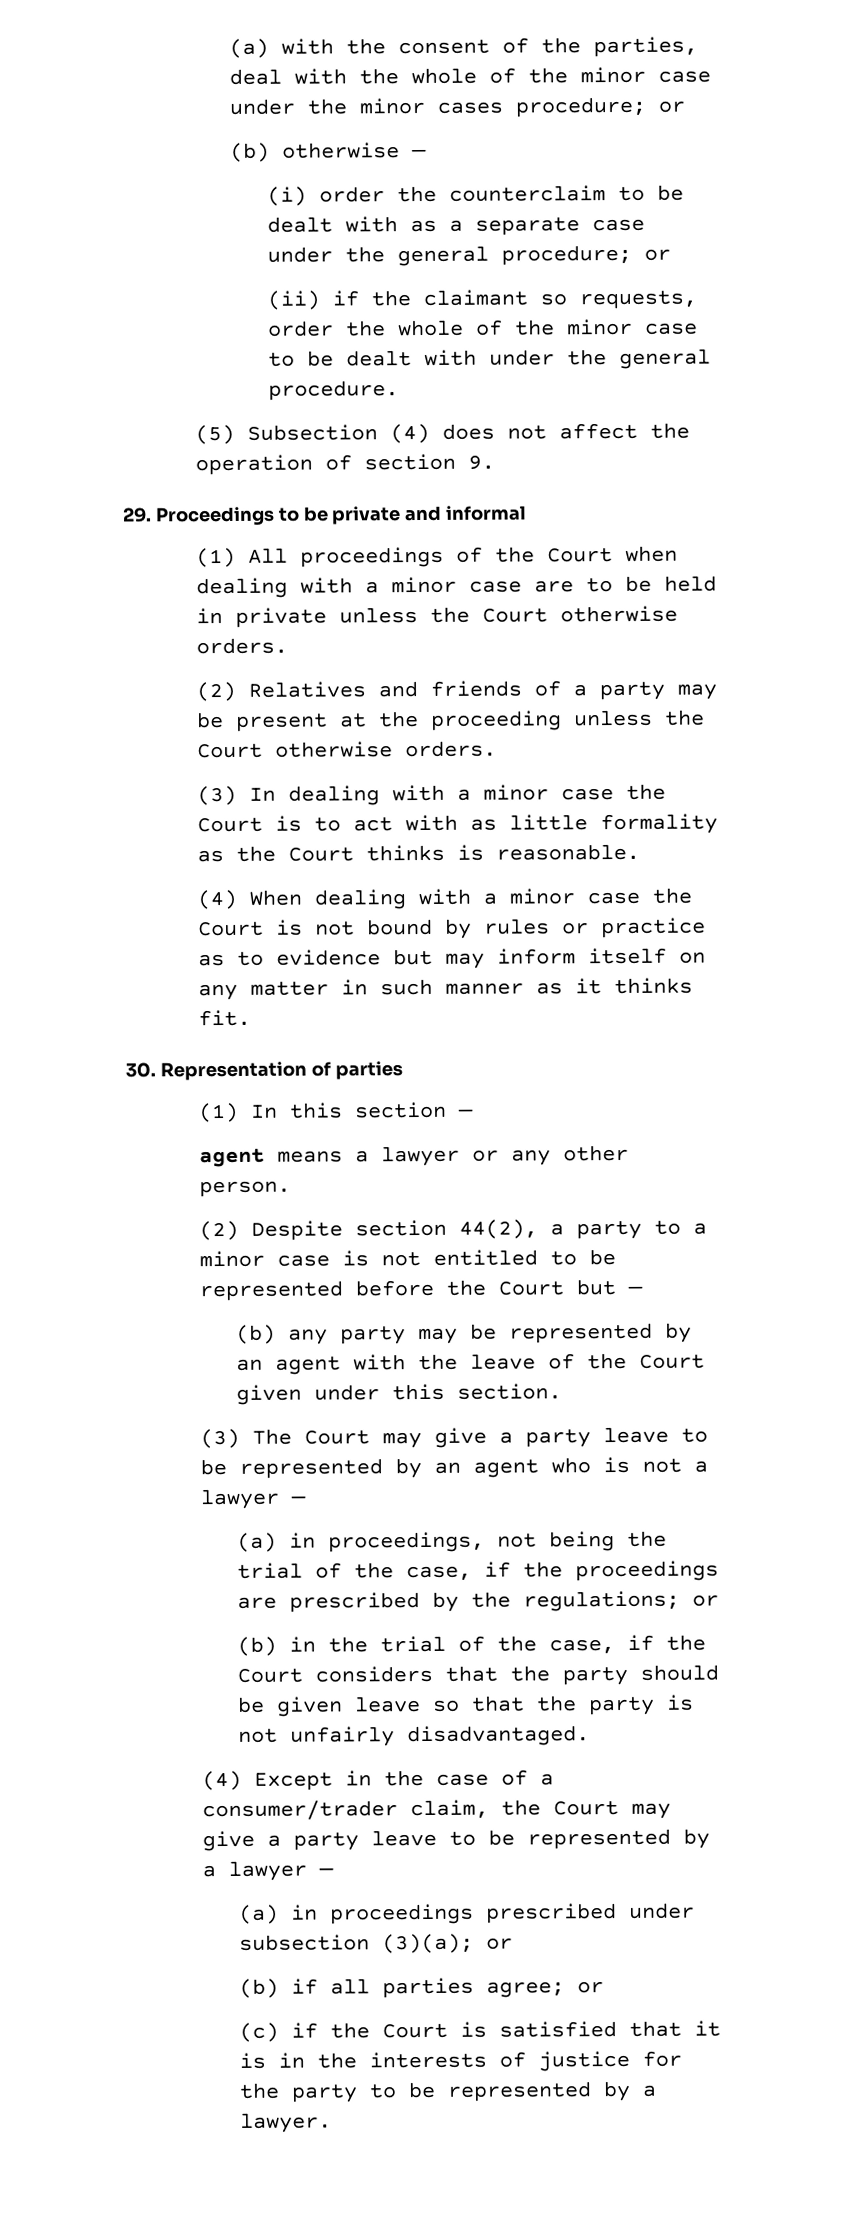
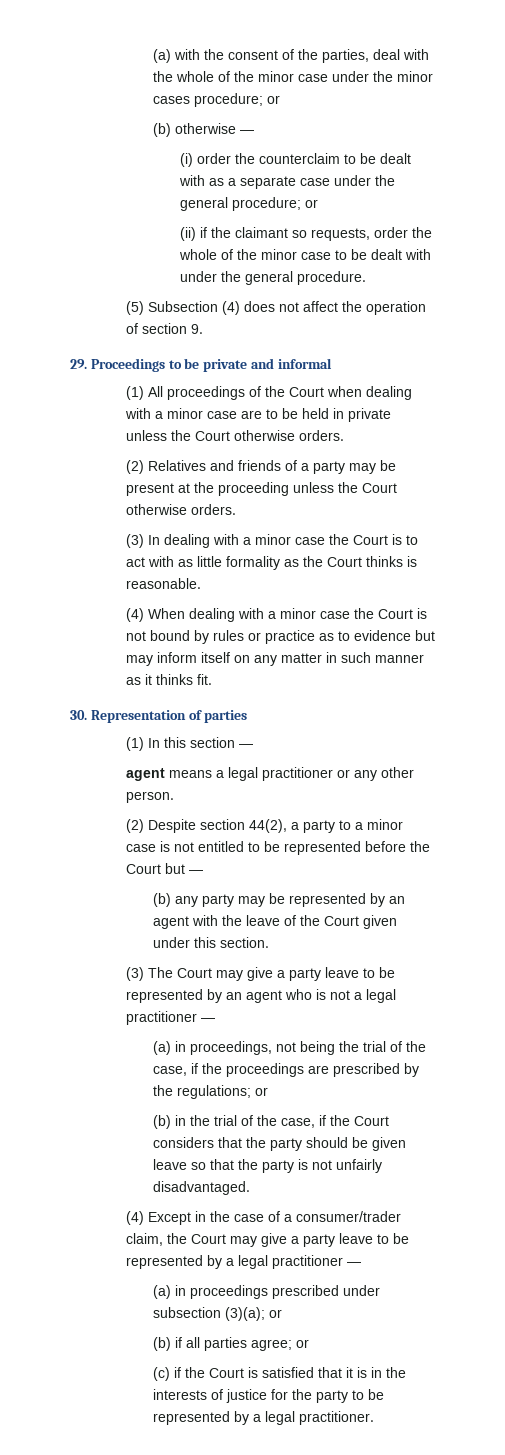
[380,1145,460,1167] lawyer -> [227,767,333,781] legal practitioner
[199,1488,280,1510] lawyer -> [365,989,396,1003] [125,1011,197,1025] legal practitioner
[227,1860,307,1881] lawyer -> [237,1255,343,1269] legal practitioner
[240,2112,333,2133] lawyer. -> [265,1411,375,1425] legal practitioner.

